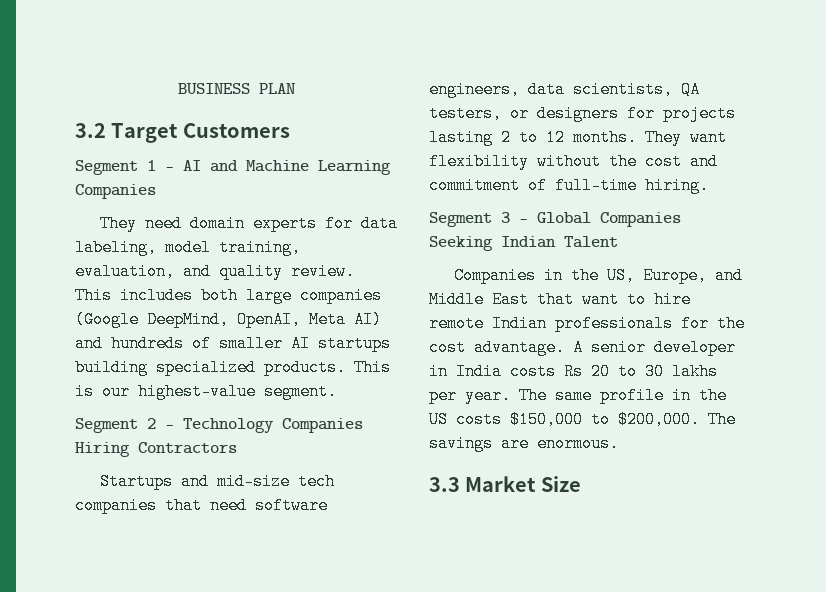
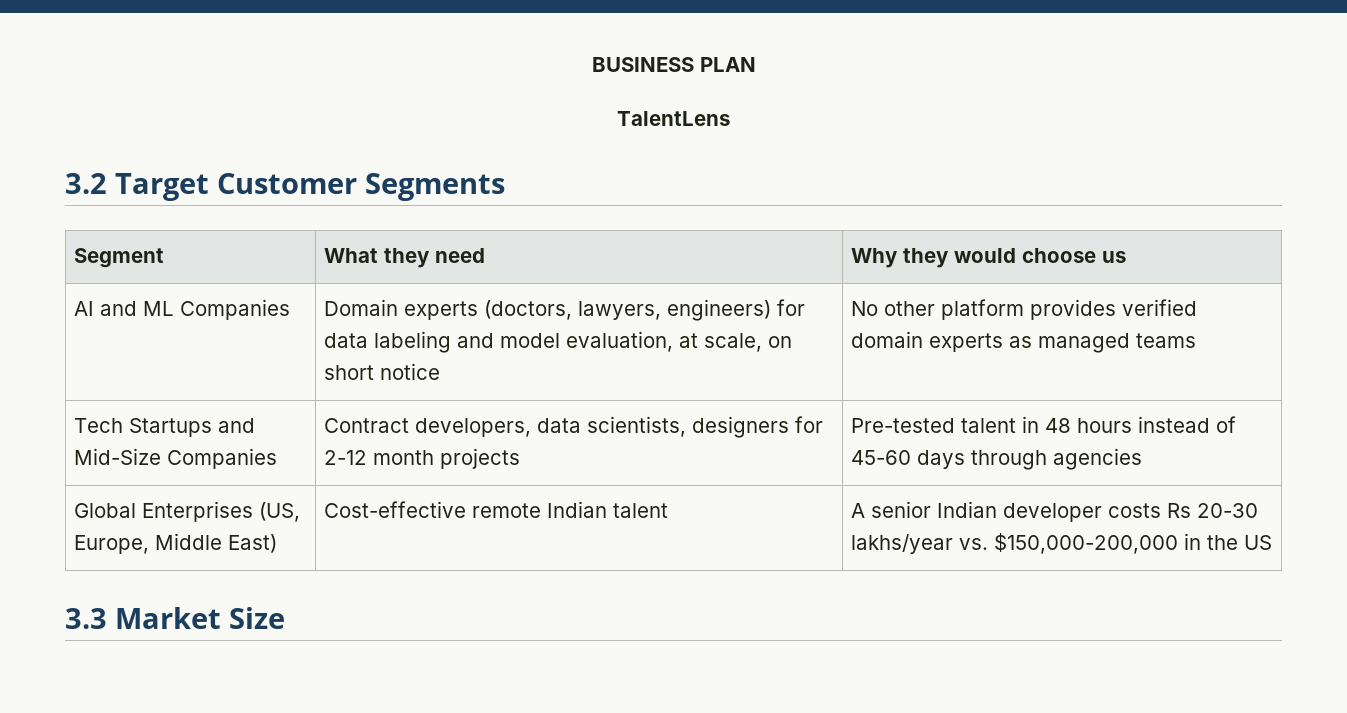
(296, 88) none -> [617,111,730,126] // TalentLens
[182,123,290,138] [75,160,391,175] [75,184,156,199] [99,215,398,232] [75,239,301,256] [75,263,355,280] [75,287,382,304] [75,311,382,328] [75,335,391,352] [75,359,391,376] [75,383,337,400] [75,418,363,433] [75,442,237,457] [99,473,335,490] [75,497,328,514] [429,81,700,98] [429,105,736,122] [429,129,727,146] [429,153,718,170] [429,177,709,194] [429,212,681,227] [429,236,618,251] [453,267,743,284] [429,291,691,308] [429,315,745,332] [429,339,736,356] [429,363,718,380] [429,387,727,404] [429,411,736,428] [429,435,619,452] Customers // Segment 1 — AI and Machine Learning Companies // They need domain experts for data labeling, model training, evaluation, and quality review. This includes both large companies (Google DeepMind, OpenAI, Meta AI) and hundreds of smaller AI startups building specialized products. This is our highest-value segment. // Segment 2 — Technology Companies Hiring Contractors // Startups and mid-size tech companies that need software engineers, data scientists, QA testers, or designers for projects lasting 2 to 12 months. They want flexibility without the cost and commitment of full-time hiring. // Segment 3 — Global Companies Seeking Indian Talent // Companies in the US, Europe, and Middle East that want to hire remote Indian professionals for the cost advantage. A senior developer in India costs Rs 20 to 30 lakhs per year. The same profile in the US costs $150,000 to $200,000. The savings are enormous. -> [216,173,505,201] [74,248,165,268] [324,248,486,268] [851,248,1127,268] [74,299,291,320] [324,299,806,321] [324,331,793,353] [324,363,441,380] [851,299,1198,320] [851,331,1197,353] [74,418,256,437] [74,448,278,469] [324,416,824,438] [324,448,521,469] [851,416,1237,433] [851,448,1143,470] [74,501,301,522] [74,533,278,554] [324,501,669,518] [851,501,1259,522] [851,533,1273,554] Customer Segments // Segment | What they need | Why they would choose us // AI and ML Companies | Domain experts (doctors, lawyers, engineers) for data labeling and model evaluation, at scale, on short notice | No other platform provides verified domain experts as managed teams // Tech Startups and Mid-Size Companies | Contract developers, data scientists, designers for 2-12 month projects | Pre-tested talent in 48 hours instead of 45-60 days through agencies // Global Enterprises (US, Europe, Middle East) | Cost-effective remote Indian talent | A senior Indian developer costs Rs 20-30 lakhs/year vs. $150,000-200,000 in the US

